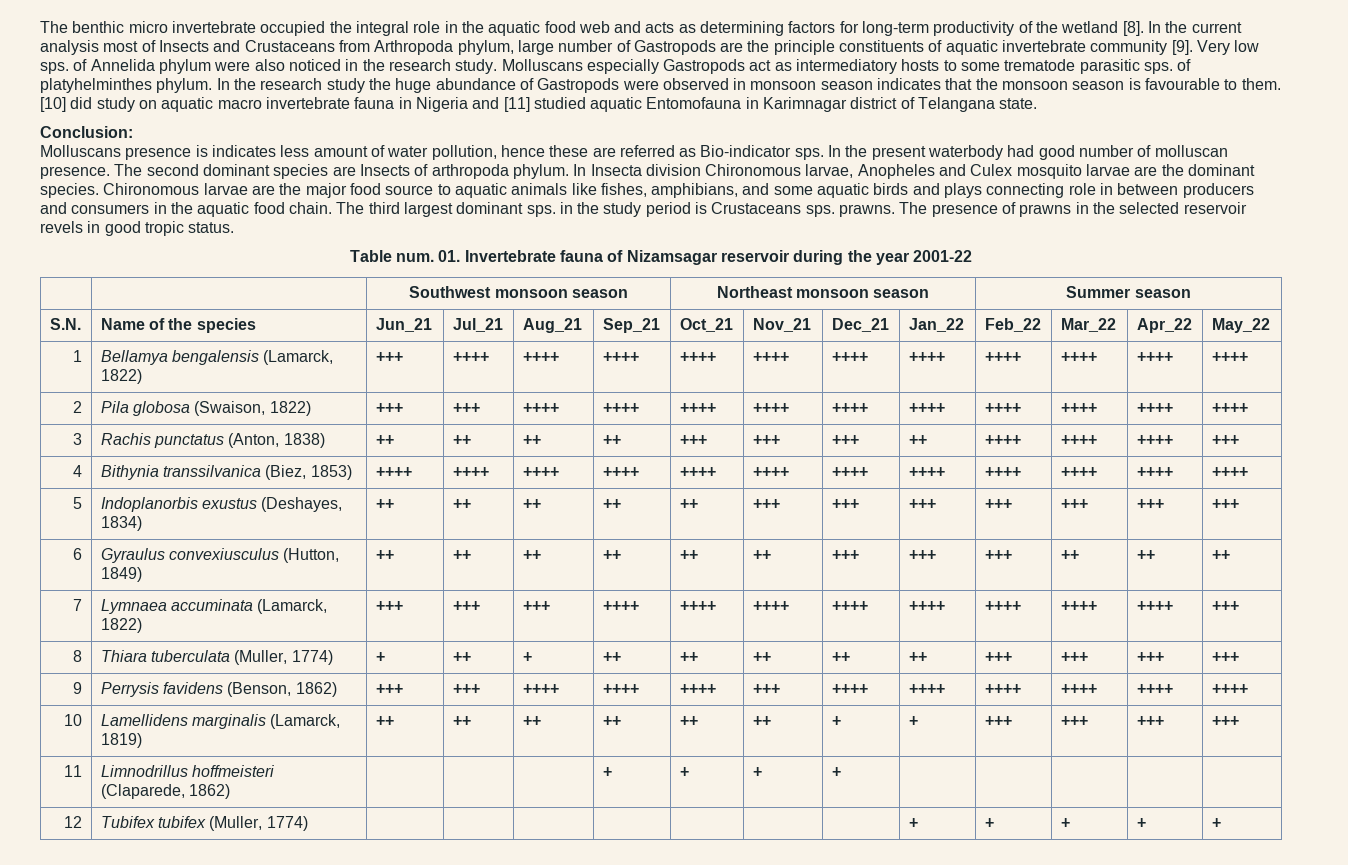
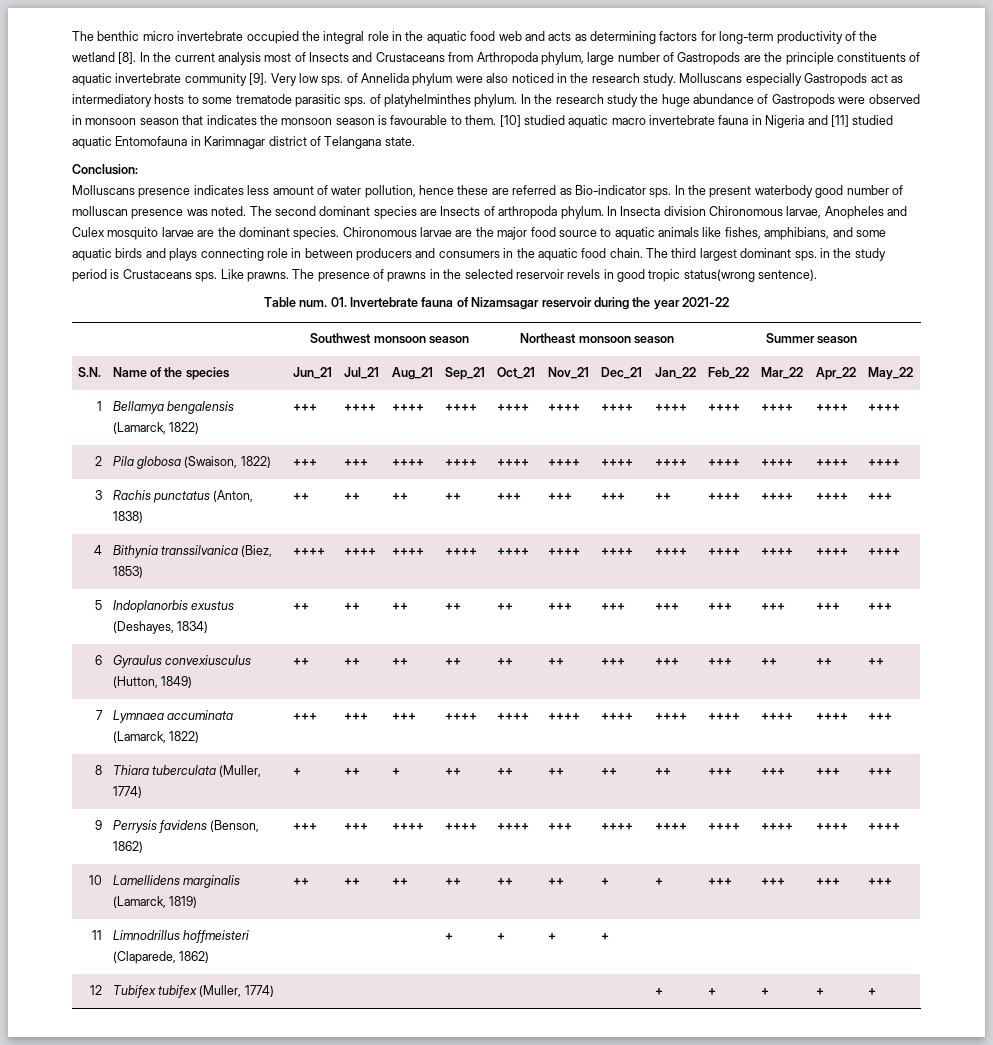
[877,78,973,90] indicates that -> [182,115,257,125] that indicates
[70,97,157,112] did study on -> [523,115,565,125] studied
[195,145,208,157] is -> (191, 193) none
[1007,145,1035,157] had -> (813, 191) none
[40,166,110,179] presence. -> [131,206,247,219] presence was noted.
(835, 211) none -> [220,269,244,279] Like
[188,222,235,233] status. -> [683,269,818,282] status(wrong sentence).
[913,250,973,262] 2001-22 -> [682,297,730,307] 2021-22

